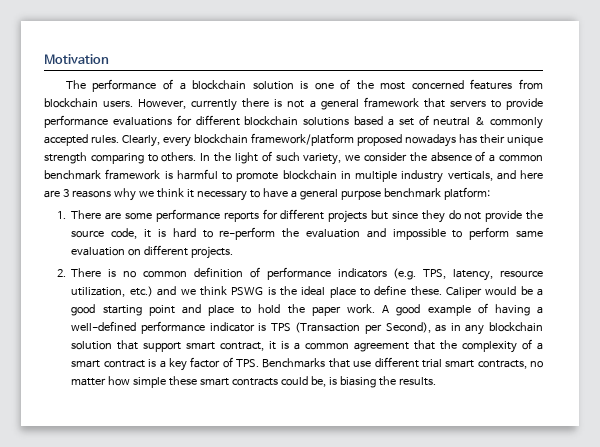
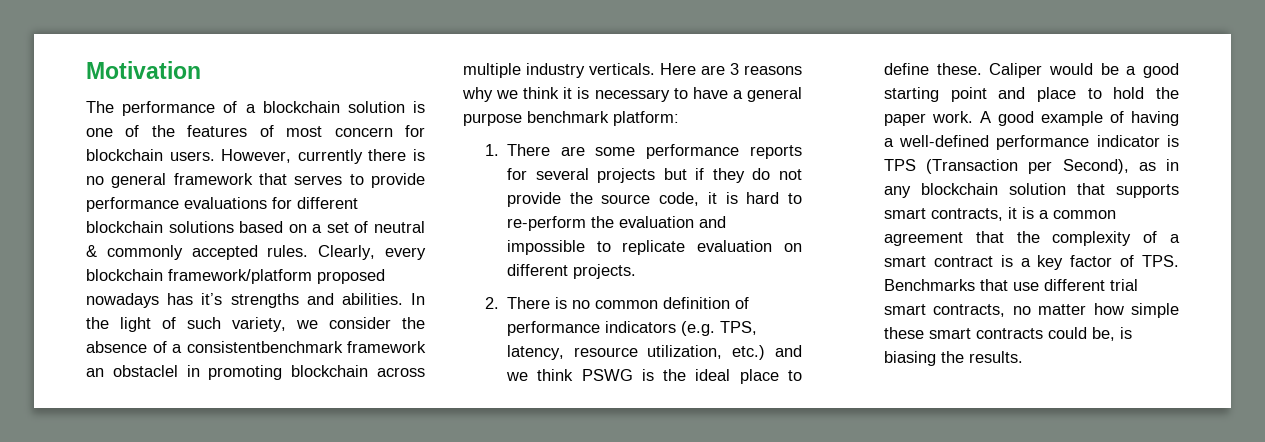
[380,79,543,90] most concerned features from -> [187,125,425,137] features of most concern for
[287,100,316,108] not a -> [86,176,104,185] no
[449,100,486,107] servers -> [294,175,343,185] serves
(383, 121) none -> [288,224,307,233] on
[480,134,543,146] [44,152,197,164] their unique strength comparing to others. -> [201,293,403,308] it’s strengths and abilities.
[499,155,543,162] [44,169,543,183] common benchmark framework is harmful to promote blockchain in multiple industry verticals, and here -> [186,341,426,353] [86,365,425,380] [463,63,696,78] consistentbenchmark framework an obstaclel in promoting blockchain across multiple industry verticals. Here
(194, 193) none -> [577,87,590,99] is
[280,209,325,220] different -> [535,168,589,180] several
[391,211,418,219] since -> [695,168,705,180] if
[469,227,543,240] perform same -> [622,240,686,255] replicate
[143,342,265,352] support smart contract, -> [1116,184,1179,198] [883,208,1003,221] supports smart contracts,

